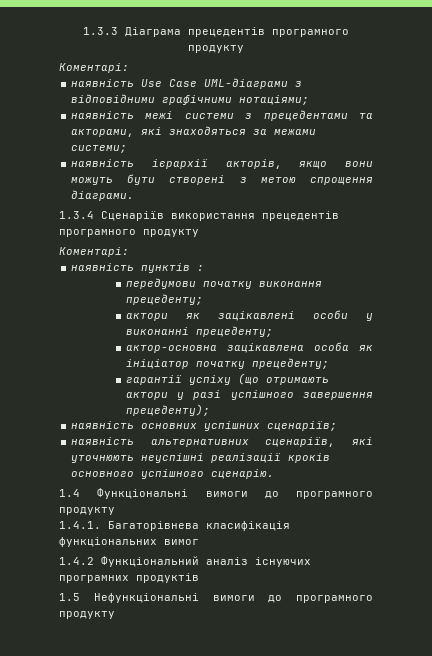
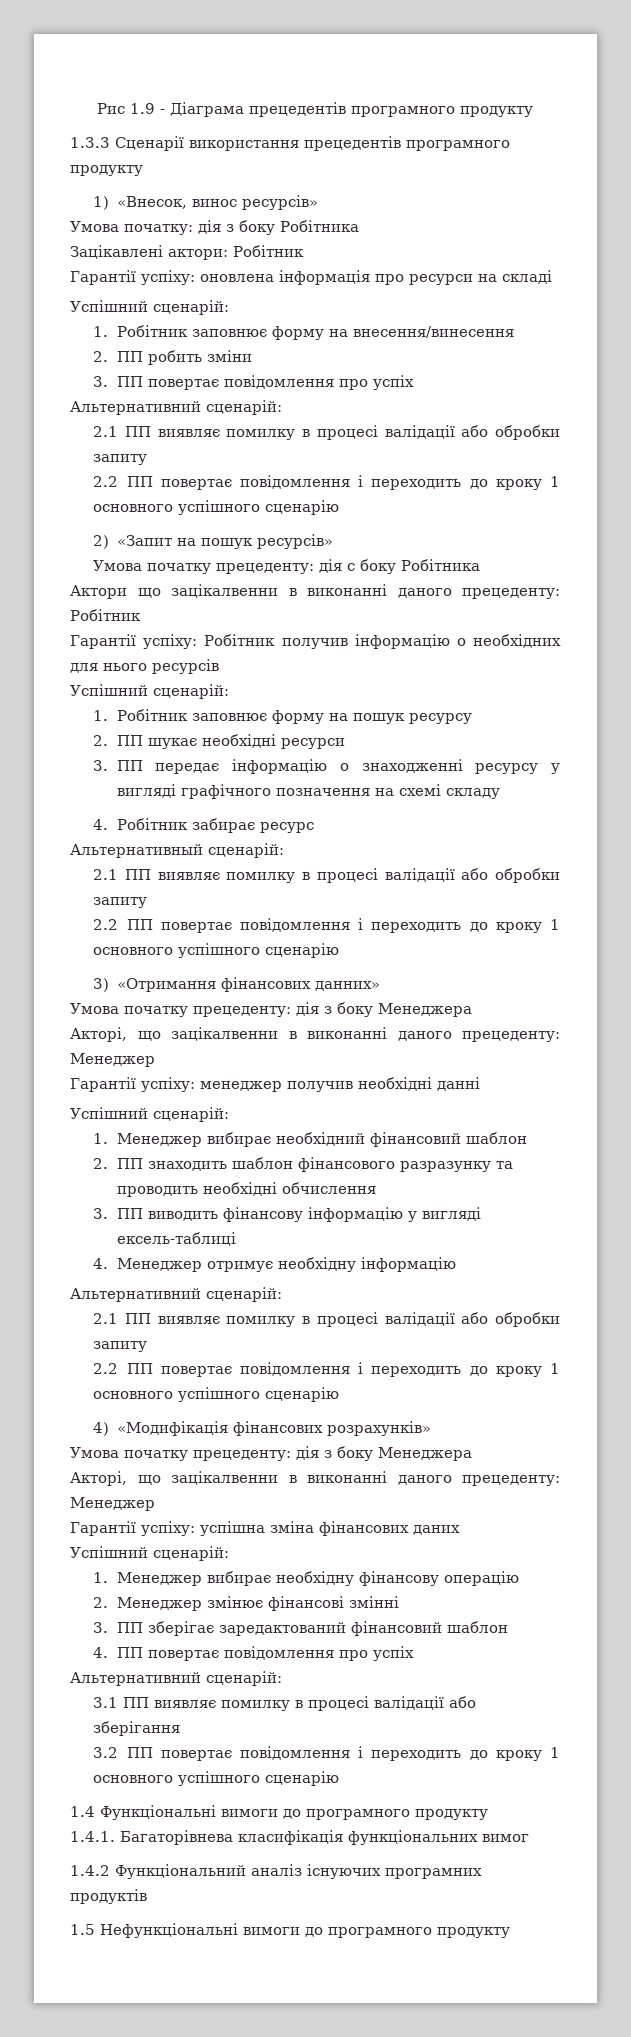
[83,27,118,35] 1.3.3 -> [97,103,165,114] Рис 1.9 -
[59,63,129,73] [71,78,303,89] [71,94,310,105] [71,110,373,121] [71,126,317,137] [71,145,128,153] [71,159,373,169] [71,174,373,185] [71,190,135,201] [59,211,339,221] [59,229,199,237] [59,247,129,257] [71,263,205,273] [125,278,322,289] [125,294,203,305] [125,310,374,321] [125,326,273,337] [125,342,373,353] [125,358,329,369] [125,373,329,385] [125,390,374,400] [125,404,210,416] [71,421,338,431] [71,437,373,447] [71,453,331,463] [71,469,275,479] Коментарі: // наявність Use Case UML-діаграми з відповідними графічними нотаціями; // наявність межі системи з прецедентами та акторами, які знаходяться за межами системи; // наявність ієрархії акторів, якщо вони можуть бути створені з метою спрощення діаграми. // 1.3.4 Сценаріїв використання прецедентів програмного продукту // Коментарі: // наявність пунктів : // передумови початку виконання прецеденту; // актори як зацікавлені особи у виконанні прецеденту; // актор-основна зацікавлена особа як ініціатор початку прецеденту; // гарантії успіху (що отримають актори у разі успішного завершення прецеденту); // наявність основних успішних сценаріїв; // наявність альтернативних сценаріїв, які уточнюють неуспішні реалізації кроків основного успішного сценарію. -> [70,136,510,151] [70,165,143,176] [93,195,318,210] [70,220,359,235] [70,245,304,260] [70,270,552,285] [70,300,229,315] [93,325,514,340] [93,350,252,365] [93,375,414,390] [70,400,282,415] [93,425,560,440] [93,454,148,465] [93,475,560,490] [93,500,340,515] [93,534,333,549] [93,559,481,574] [70,584,560,599] [70,609,141,621] [70,634,561,649] [70,659,219,674] [70,684,229,699] [93,709,472,724] [93,734,345,749] [93,759,561,774] [116,784,500,799] [93,818,314,833] [70,843,284,858] [93,868,560,883] [93,897,148,908] [93,918,560,933] [93,943,340,958] [93,977,380,992] [70,1002,472,1017] [70,1027,560,1042] [70,1053,155,1067] [70,1077,480,1092] [70,1107,229,1122] [93,1132,527,1147] [93,1157,513,1172] [116,1182,376,1197] [93,1207,481,1222] [116,1232,236,1246] [93,1257,456,1272] [70,1287,282,1302] [93,1312,560,1327] [93,1341,148,1352] [93,1362,560,1377] [93,1387,340,1402] [93,1421,431,1436] [70,1446,472,1461] [70,1471,560,1486] [70,1497,155,1511] [70,1521,460,1536] [70,1546,229,1561] [93,1571,519,1586] [93,1596,399,1611] [93,1621,508,1636] [93,1646,414,1661] [70,1671,282,1686] [93,1696,477,1711] [93,1721,181,1736] [93,1746,560,1761] [93,1771,340,1786] 1.3.3 Сценарії використання прецедентів програмного продукту // 1) «Внеcок, винос ресурсів» // Умова початку: дія з боку Робітника // Зацікавлені актори: Робітник // Гарантії успіху: оновлена інформація про ресурси на складі // Успішний сценарій: // 1. Робітник заповнює форму на внесення/винесення // 2. ПП робить зміни // 3. ПП повертає повідомлення про успіх // Альтернативний сценарій: // 2.1 ПП виявляє помилку в процесі валідації або обробки запиту // 2.2 ПП повертає повідомлення і переходить до кроку 1 основного успішного сценарію // 2) «Запит на пошук ресурсів» // Умова початку прецеденту: дія с боку Робітника // Актори що зацікалвенни в виконанні даного прецеденту: Робітник // Гарантії успіху: Робітник получив інформацію о необхідних для нього ресурсів // Успішний сценарій: // 1. Робітник заповнює форму на пошук ресурсу // 2. ПП шукає необхідні ресурси // 3. ПП передає інформацію о знаходженні ресурсу у вигляді графічного позначення на схемі складу // 4. Робітник забирає ресурс // Альтернативный сценарій: // 2.1 ПП виявляє помилку в процесі валідації або обробки запиту // 2.2 ПП повертає повідомлення і переходить до кроку 1 основного успішного сценарію // 3) «Отримання фінансових данних» // Умова початку прецеденту: дія з боку Менеджера // Акторі, що зацікалвенни в виконанні даного прецеденту: Менеджер // Гарантії успіху: менеджер получив необхідні данні // Успішний сценарій: // 1. Менеджер вибирає необхідний фінансовий шаблон // 2. ПП знаходить шаблон фінансового разразунку та проводить необхідні обчислення // 3. ПП виводить фінансову інформацію у вигляді ексель-таблиці // 4. Менеджер отримує необхідну інформацію // Альтернативний сценарій: // 2.1 ПП виявляє помилку в процесі валідації або обробки запиту // 2.2 ПП повертає повідомлення і переходить до кроку 1 основного успішного сценарію // 4) «Модифікація фінансових розрахунків» // Умова початку прецеденту: дія з боку Менеджера // Акторі, що зацікалвенни в виконанні даного прецеденту: Менеджер // Гарантії успіху: успішна зміна фінансових даних // Успішний сценарій: // 1. Менеджер вибирає необхідну фінансову операцію // 2. Менеджер змінює фінансові змінні // 3. ПП зберігає заредактований фінансовий шаблон // 4. ПП повертає повідомлення про успіх // Альтернативний сценарій: // 3.1 ПП виявляє помилку в процесі валідації або зберігання // 3.2 ПП повертає повідомлення і переходить до кроку 1 основного успішного сценарію

